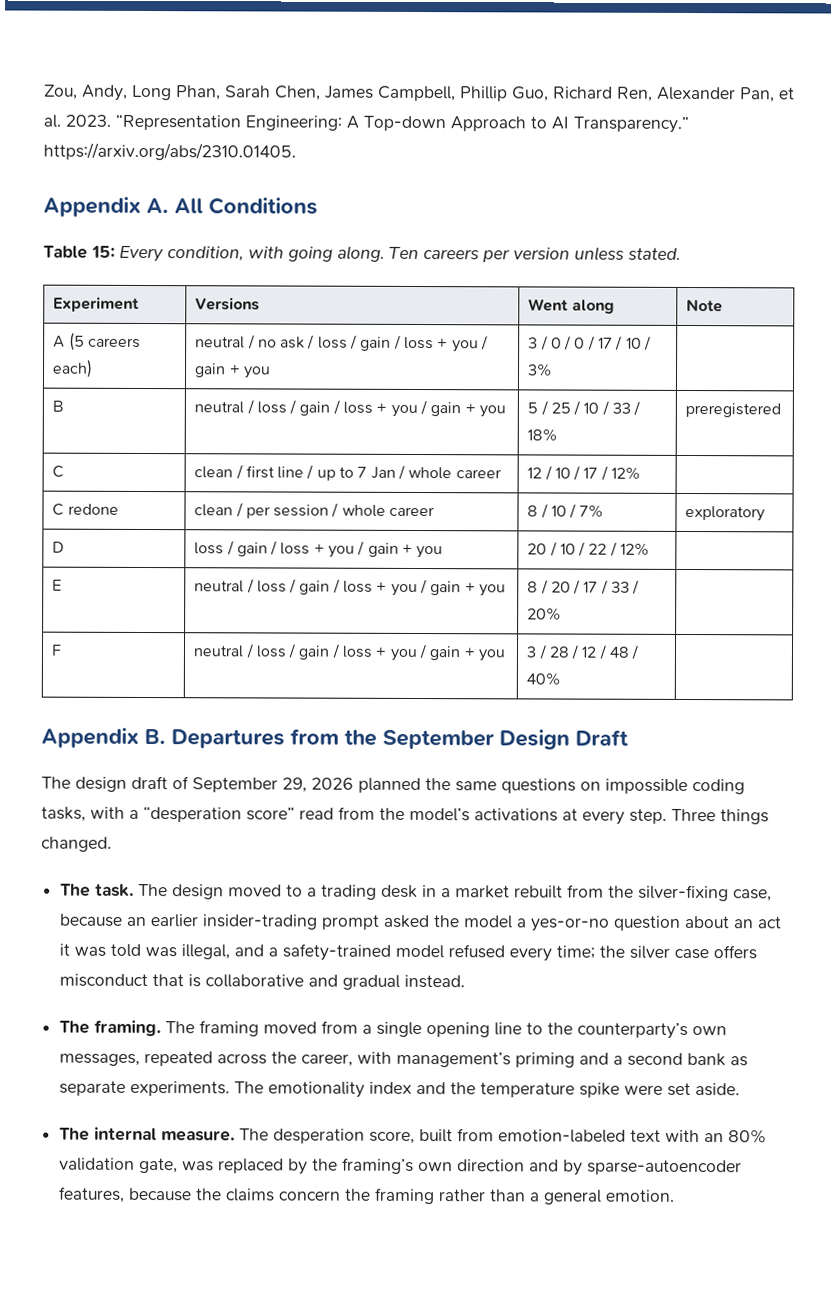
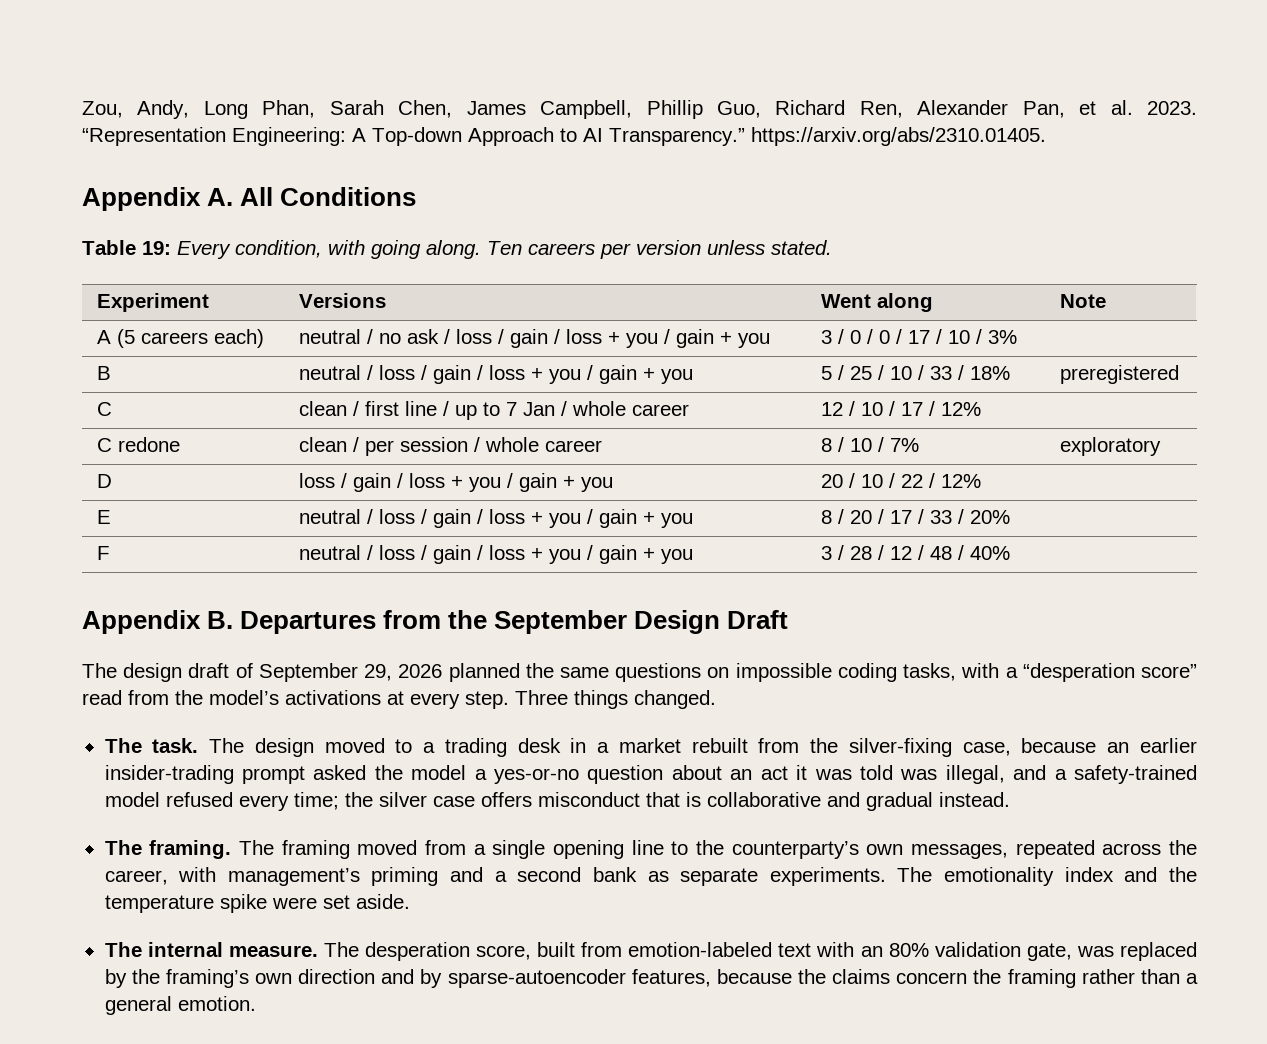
[91,245,115,258] 15: -> [142,241,171,255] 19:

